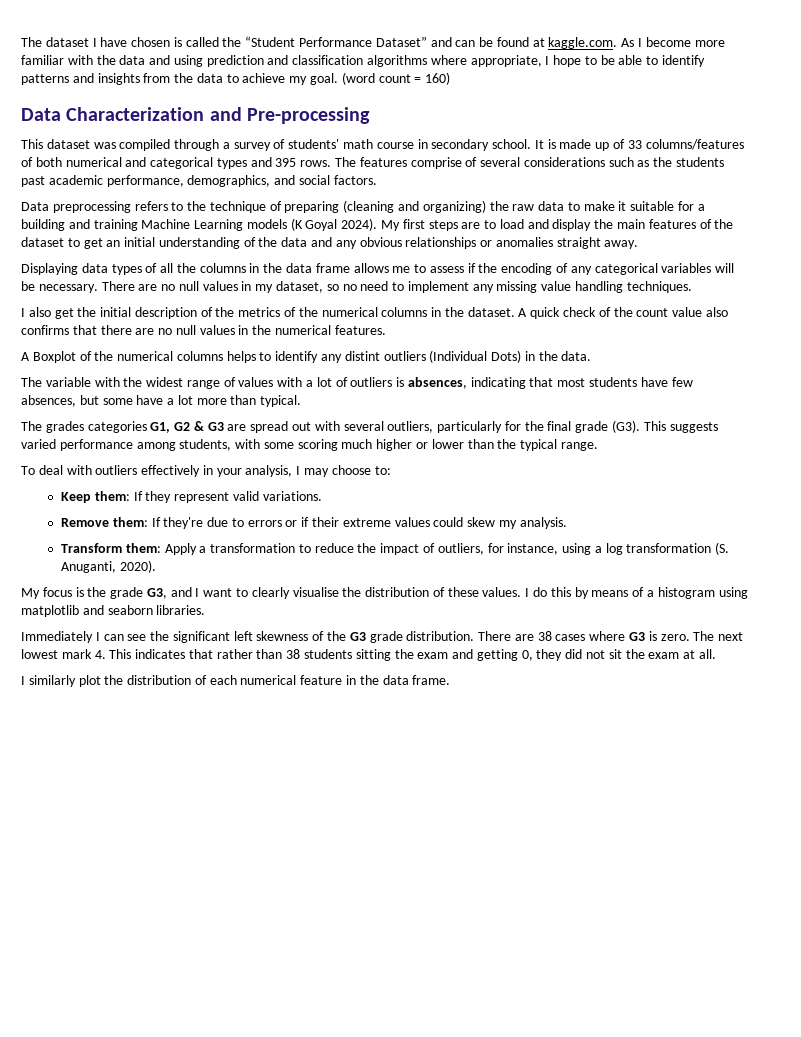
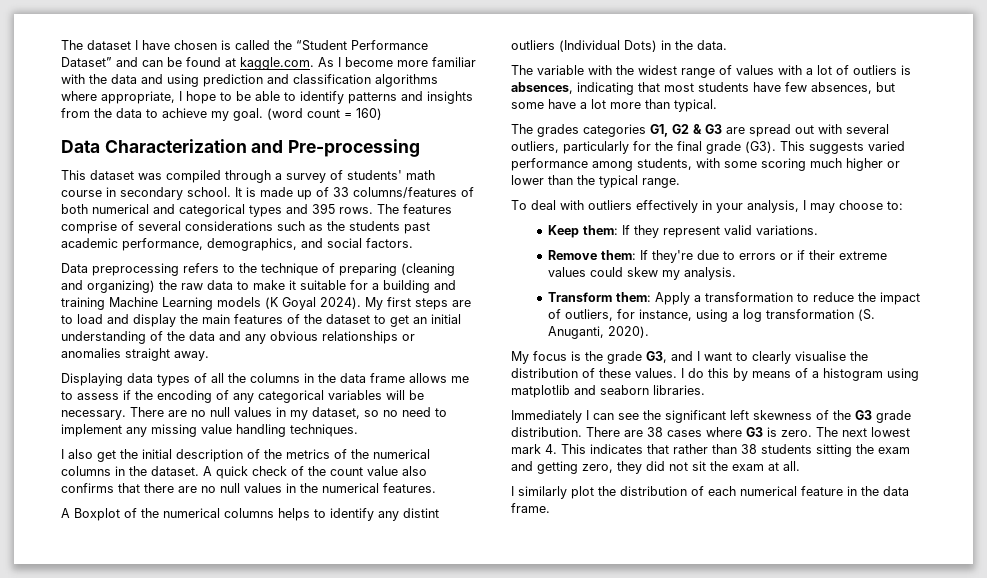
[521,650,533,661] 0, -> [582,464,613,473] zero,

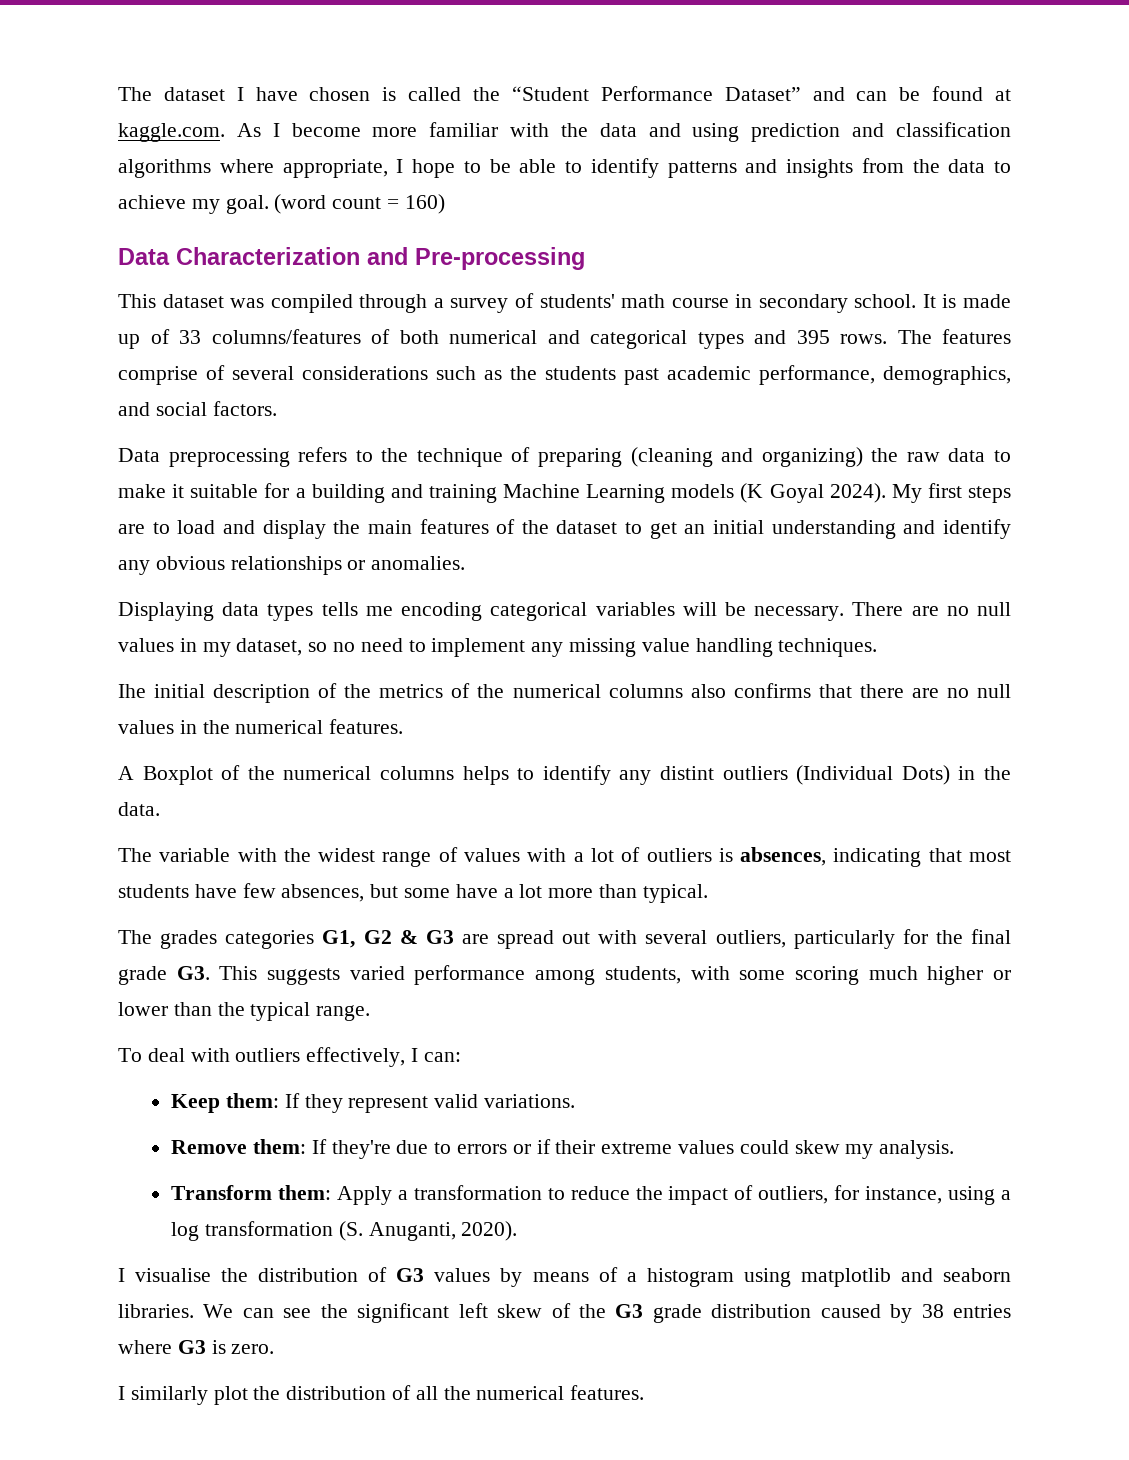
[150,331,241,341] of the data and -> [903,519,1011,539] and identify
[61,348,209,361] anomalies straight away. -> [371,556,466,570] anomalies.
[194,373,469,383] [61,390,254,403] of all the columns in the data frame allows me to assess if the encoding of any -> [321,602,483,621] tells me encoding
[61,449,138,462] I also get the -> [118,684,146,698] Ihe
[115,466,398,479] in the dataset. A quick check of the count value -> (683, 691) none
[745,141,776,153] (G3). -> [176,966,210,980] G3.
[636,200,903,213] effectively in your analysis, I may choose to: -> [306,1047,461,1067] effectively, I can:
[511,351,868,364] [511,368,729,378] My focus is the grade G3, and I want to clearly visualise the distribution of these values. I do this -> [118,1267,491,1282] I visualise the distribution of G3 values
[511,410,589,423] // Immediately I -> [203,1304,234,1318] We
[753,410,812,420] skewness -> [497,1304,543,1318] skew
[511,427,702,437] distribution. There are 38 cases -> [711,1304,1011,1323] distribution caused by 38 entries
[816,427,910,437] [511,444,910,457] [511,461,800,474] The next lowest mark 4. This indicates that rather than 38 students sitting the exam and getting zero, they did not sit the exam at all. -> (275, 1349) none
[708,486,909,496] [511,503,550,513] each numerical feature in the data frame. -> [415,1385,645,1400] all the numerical features.

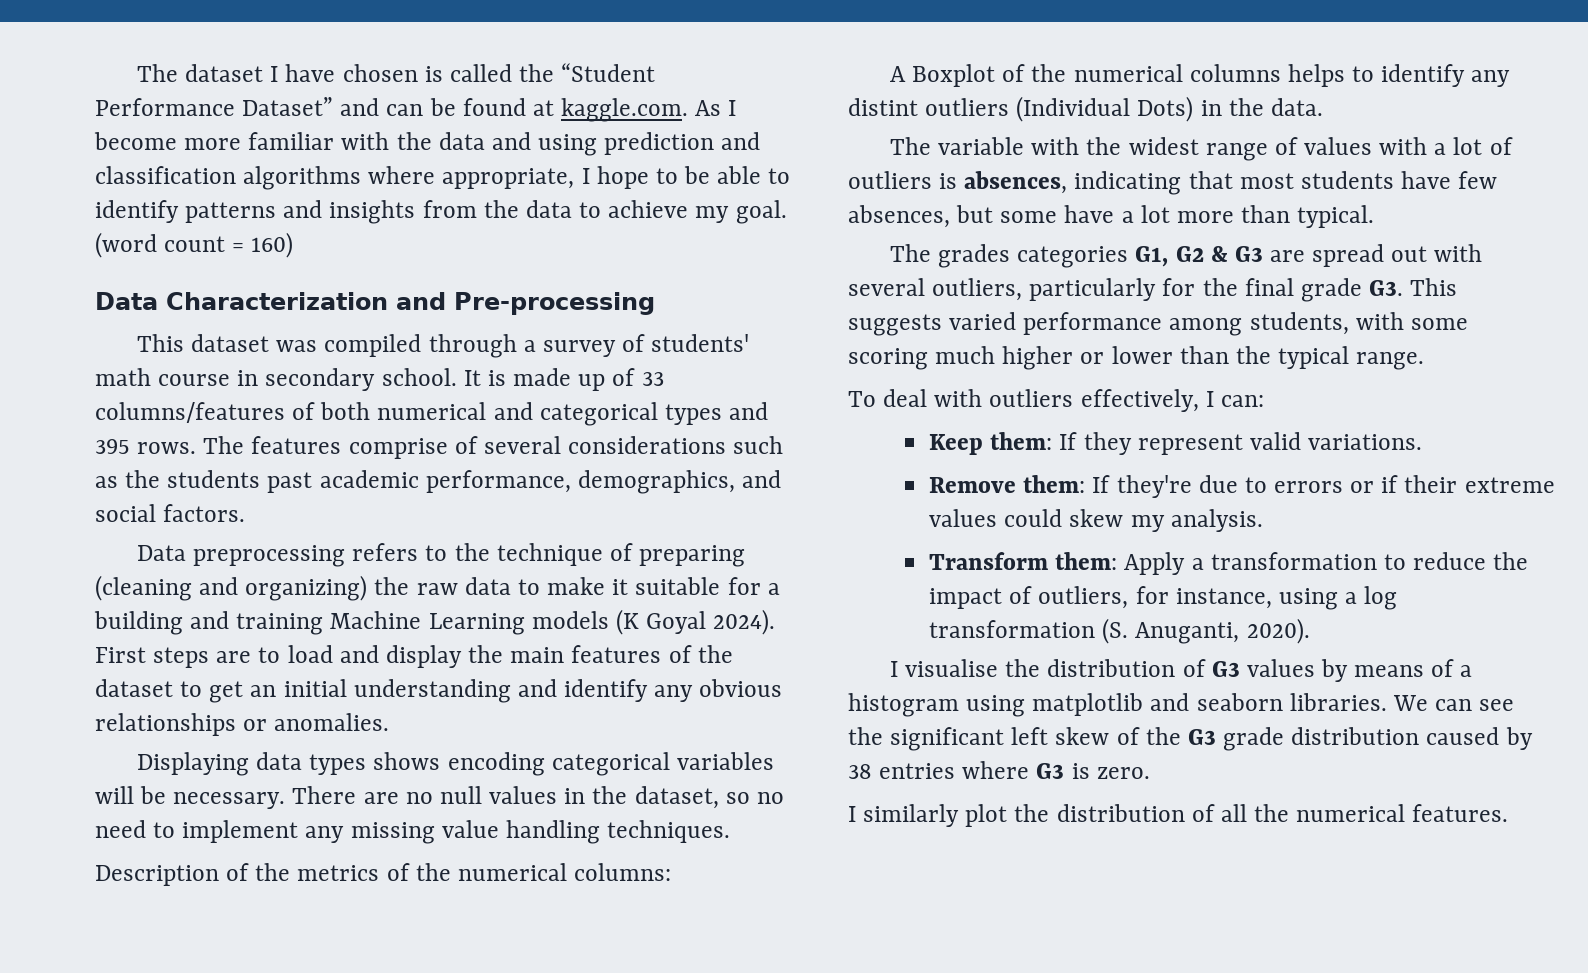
[891,483,962,503] My first -> [95,647,146,663] First
[321,602,393,616] tells me -> [373,752,441,770] shows
[202,642,231,657] my -> [592,786,628,804] the
[118,684,311,703] Ihe initial description -> [95,865,219,886] Description
[608,683,1011,698] [118,719,404,734] columns also confirms that there are no null values in the numerical features. -> [574,863,672,881] columns:

